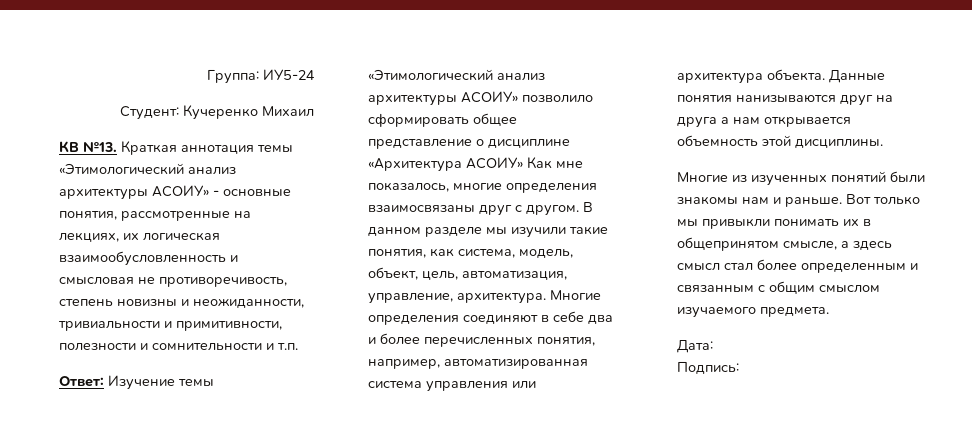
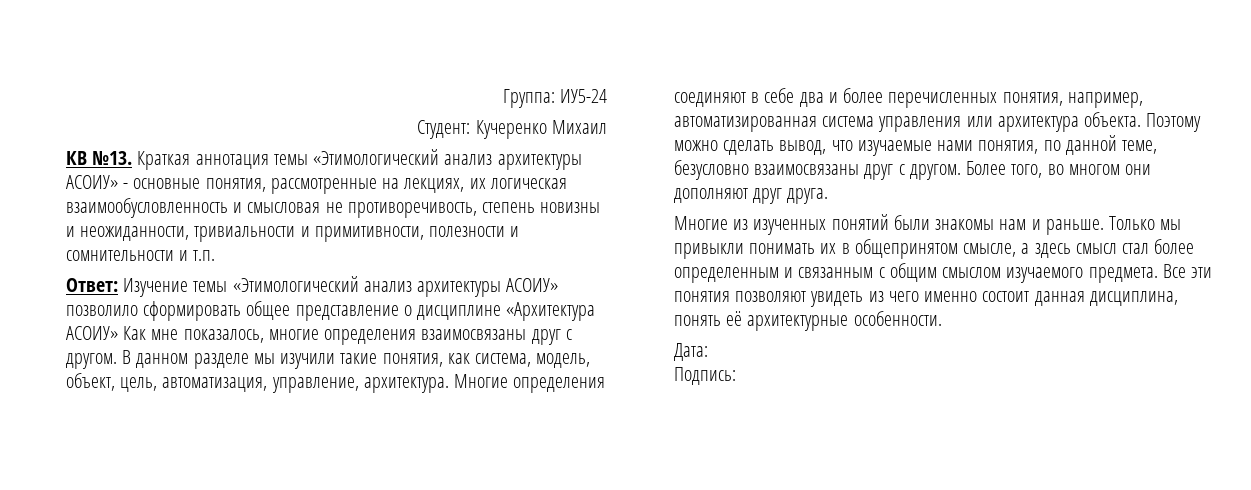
[829,70,886,83] [677,95,894,106] [677,116,852,128] [677,135,884,148] Данные понятия нанизываются друг на друга а нам открывается объемность этой дисциплины. -> [1146,113,1202,132] [673,135,1158,156] [673,160,1152,180] [673,188,829,204] Поэтому можно сделать вывод, что изучаемые нами понятия, по данной теме, безусловно взаимосвязаны друг с другом. Более того, во многом они дополняют друг друга.
[846,194,921,205] Вот только -> [1109,216,1156,230] Только
(830, 312) none -> [1162,264,1213,278] [673,291,1178,307] [673,311,942,331] Все эти понятия позволяют увидеть из чего именно состоит данная дисциплина, понять её архитектурные особенности.

